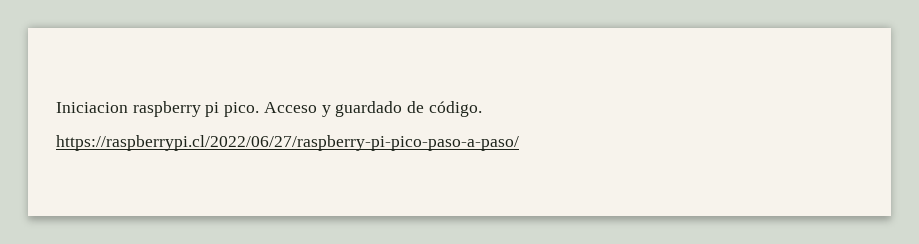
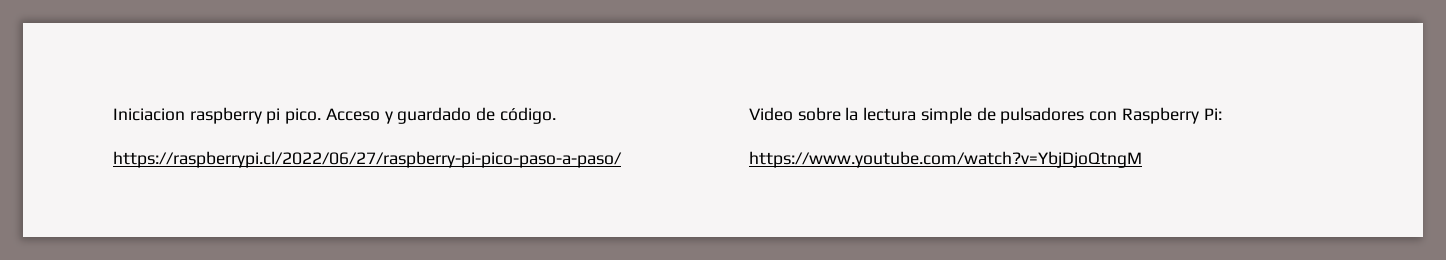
(519, 143) none -> [749,107,1222,124] [749,151,1142,168] // Video sobre la lectura simple de pulsadores con Raspberry Pi: // https://www.youtube.com/watch?v=YbjDjoQtngM

